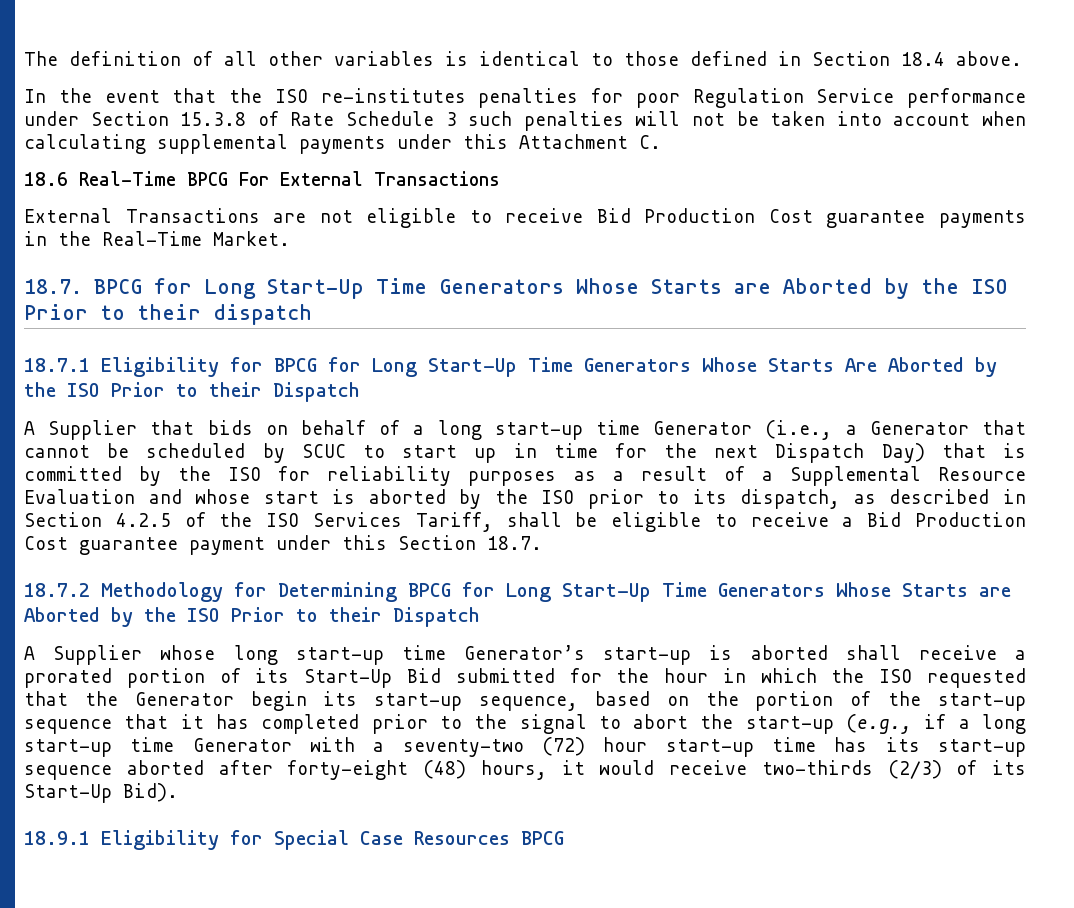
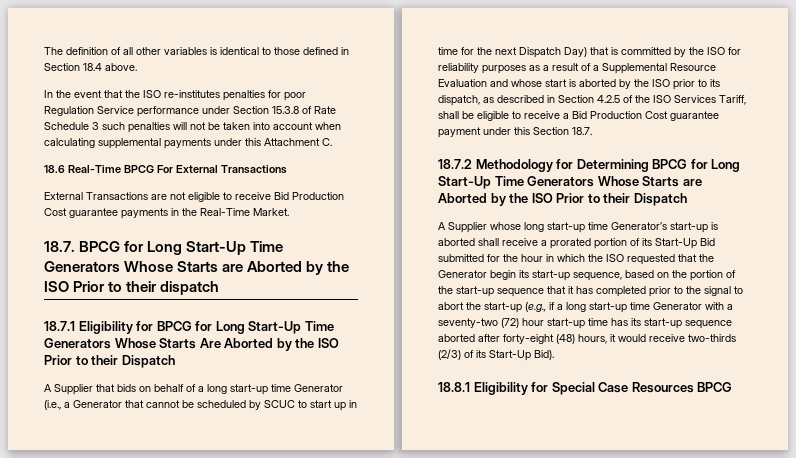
[24,831,90,845] 18.9.1 -> [438,382,470,392] 18.8.1

